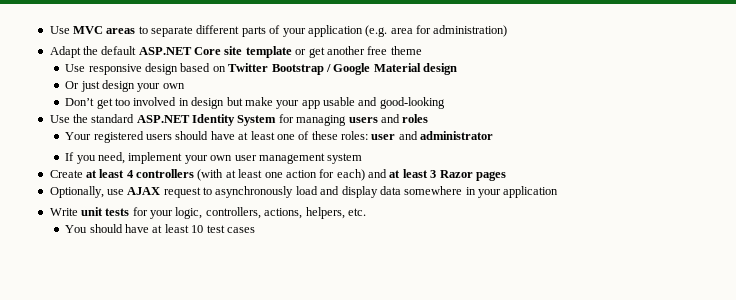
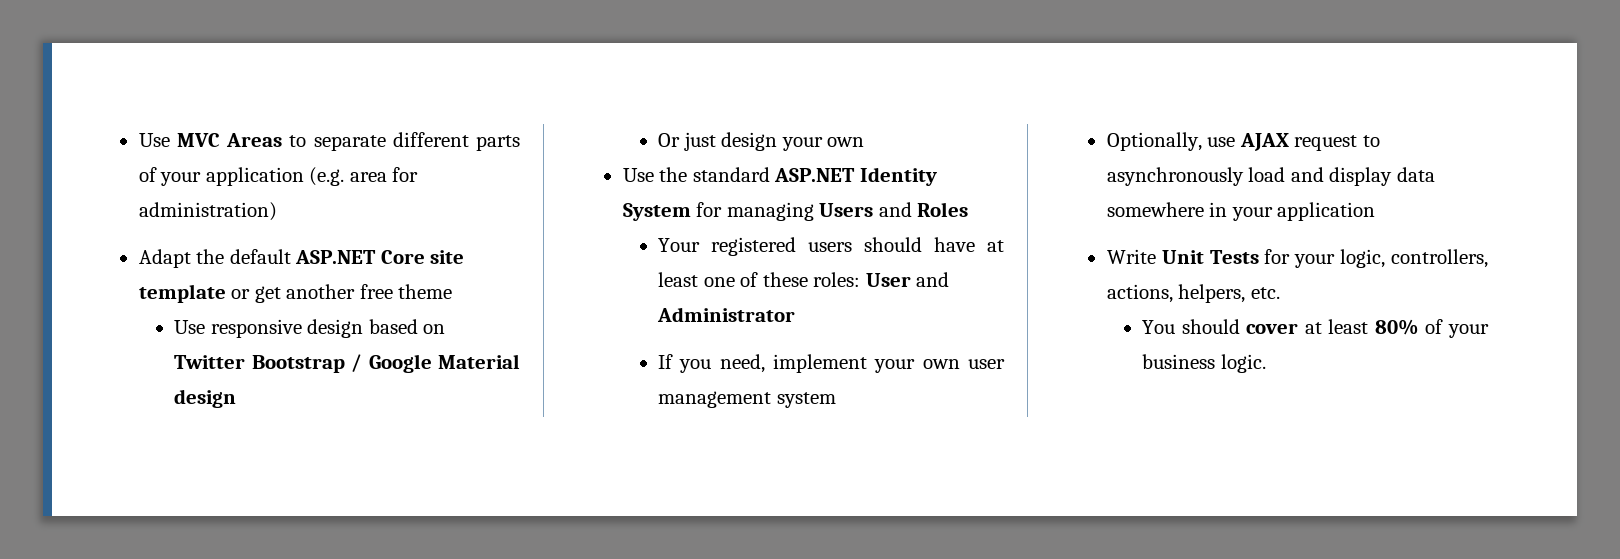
[106,28,136,34] areas -> [226,133,283,147] Areas
[65,97,445,109] // Don’t get too involved in design but make your app usable and good-looking -> (865, 142) none
[348,114,429,123] users and roles -> [819,202,969,217] Users and Roles
[371,131,494,140] user and administrator -> [865,272,950,287] [657,307,796,322] User and Administrator
[49,169,506,181] // Create at least 4 controllers (with at least one action for each) and at least 3 Razor pages -> (836, 400) none
[80,207,130,216] unit tests -> [1161,250,1259,264] Unit Tests
[125,224,255,233] have at least 10 test cases -> [1246,319,1489,338] [1142,354,1266,373] cover at least 80% of your business logic.

